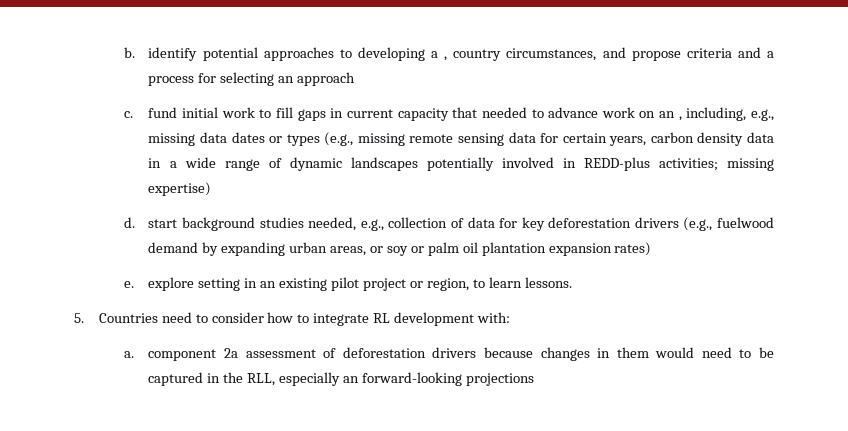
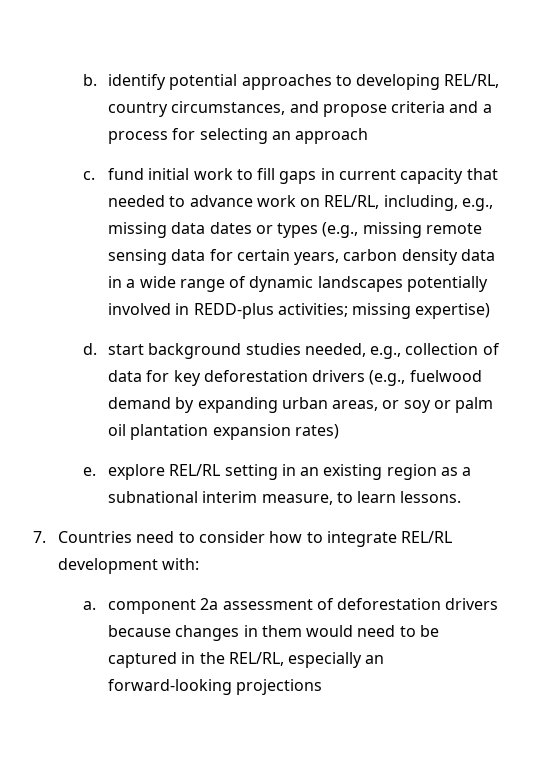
[431,51,448,61] a , -> [444,74,500,88] REL/RL,
[659,111,682,121] an , -> [324,195,380,209] REL/RL,
(195, 284) none -> [169,464,221,476] REL/RL
[331,277,469,291] pilot project or region, -> [386,464,472,480] [107,491,333,505] region as a subnational interim measure,
[74,313,84,323] 5. -> [33,531,46,543] 7.
[373,313,391,323] RL -> [401,531,453,543] REL/RL
[247,373,276,386] RLL, -> [228,652,284,666] REL/RL,

